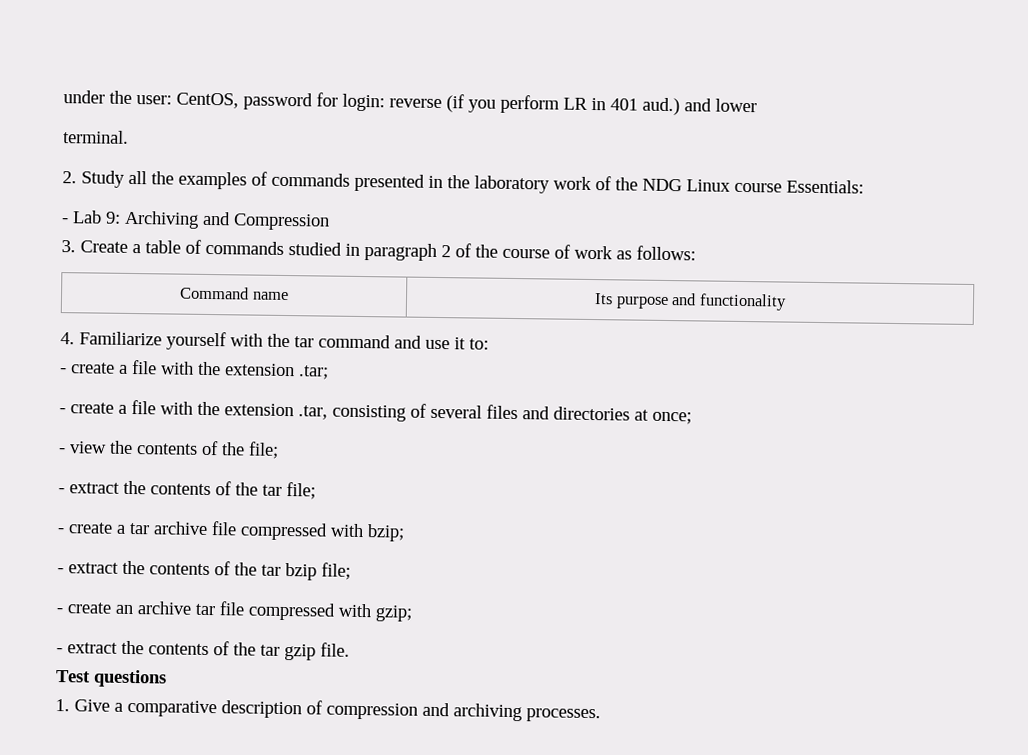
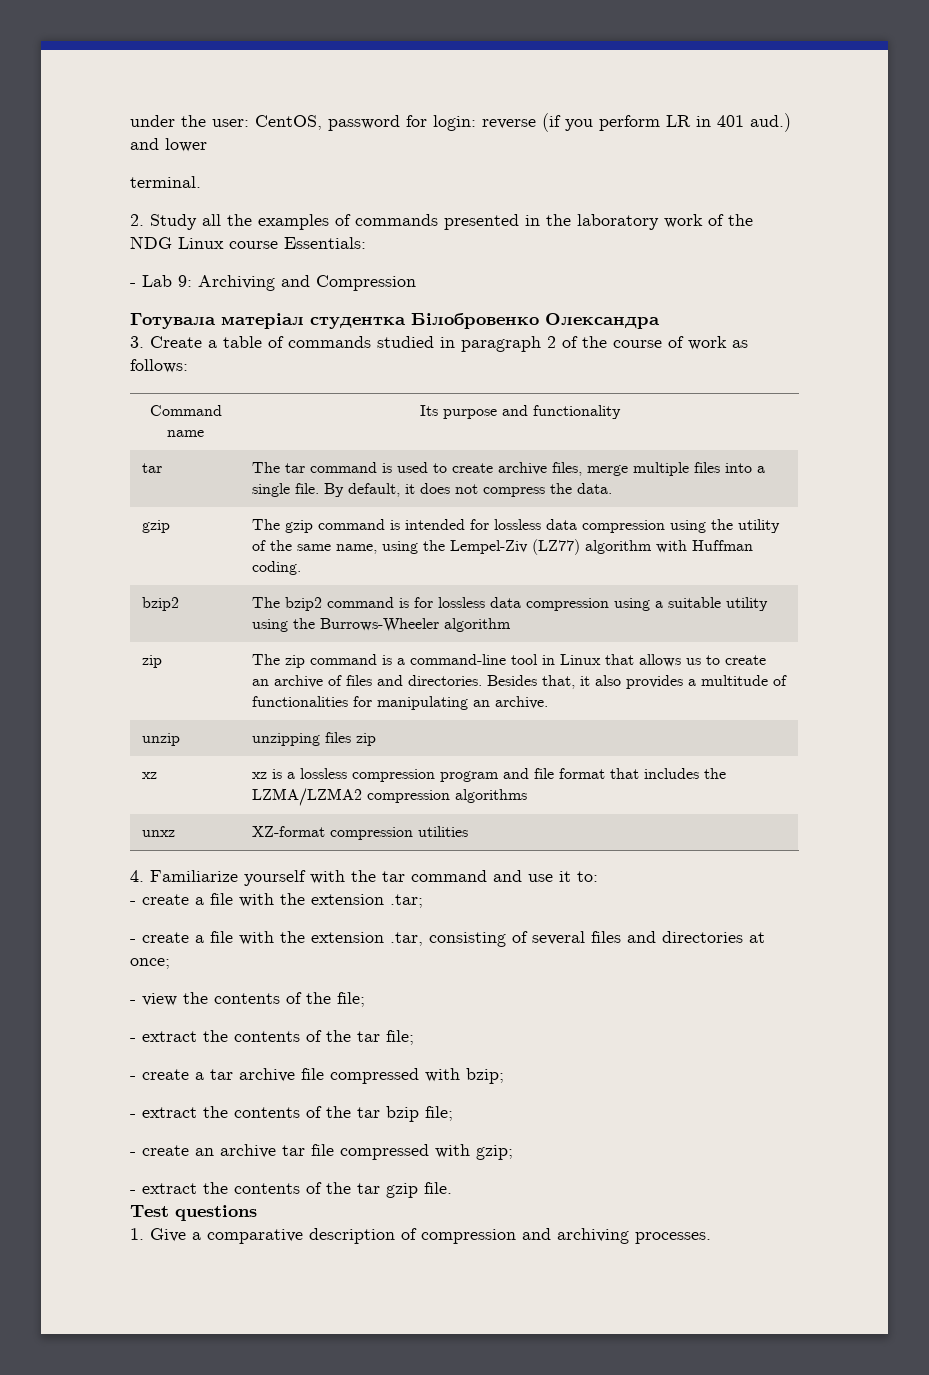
(330, 222) none -> [130,313,660,329] // Готувала матеріал студентка Білобровенко Олександра
(787, 302) none -> [142,463,163,473] [252,462,766,476] [252,483,613,497] [142,520,171,533] [252,519,781,533] [252,539,754,555] [252,561,302,575] [142,597,180,611] [252,597,769,611] [252,618,512,632] [142,655,163,668] [252,654,767,668] [252,675,788,689] [252,696,549,710] [142,733,181,746] [252,732,377,746] [142,772,158,779] [252,768,727,782] [252,788,528,806] [142,830,176,837] [252,826,469,840] // tar | The tar command is used to create archive files, merge multiple files into a single file. By default, it does not compress the data. // gzip | The gzip command is intended for lossless data compression using the utility of the same name, using the Lempel-Ziv (LZ77) algorithm with Huffman coding. // bzip2 | The bzip2 command is for lossless data compression using a suitable utility using the Burrows-Wheeler algorithm // zip | The zip command is a command-line tool in Linux that allows us to create an archive of files and directories. Besides that, it also provides a multitude of functionalities for manipulating an archive. // unzip | unzipping files zip // xz | xz is a lossless compression program and file format that includes the LZMA/LZMA2 compression algorithms // unxz | XZ-format compression utilities

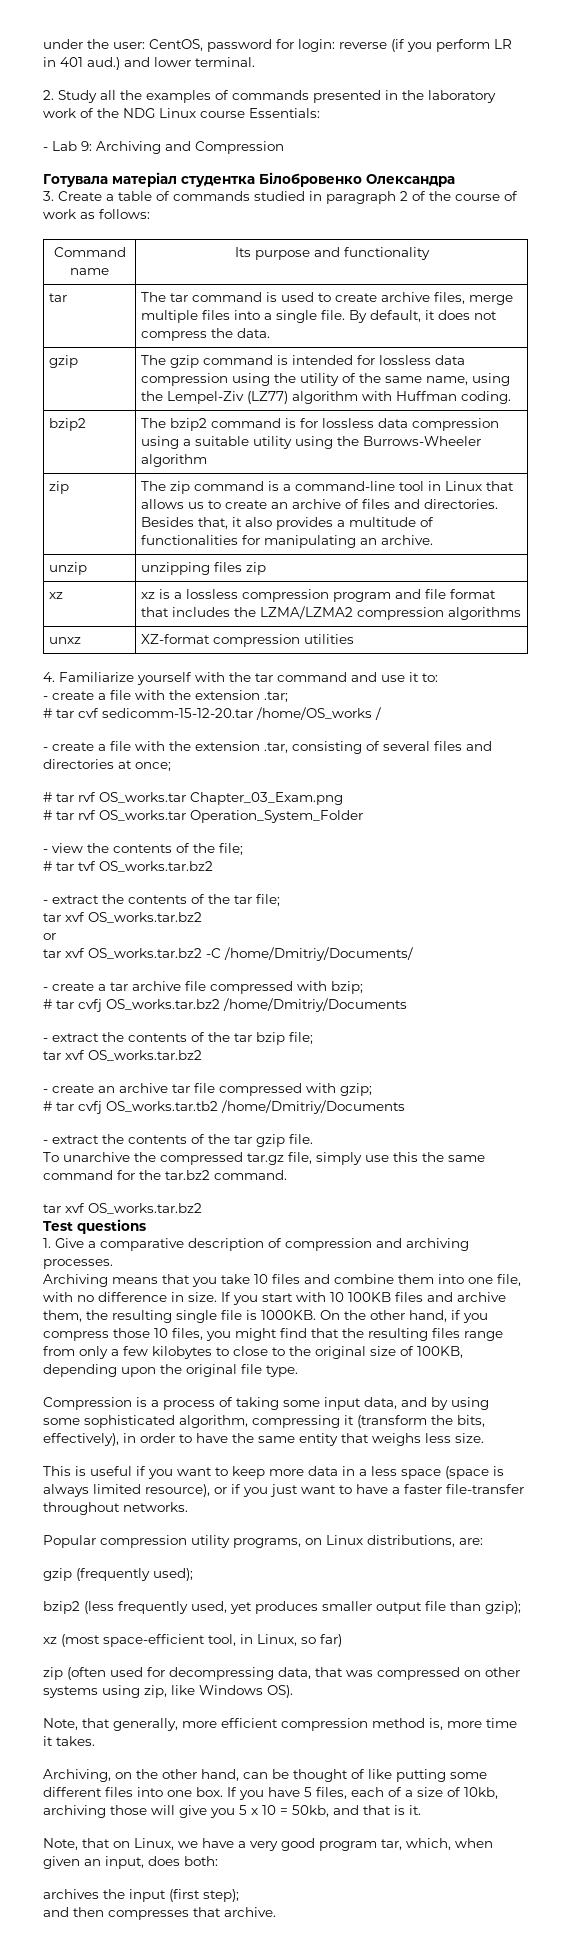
(207, 145) // -> (191, 62) none
(423, 901) none -> [43,707,381,720] // # tar cvf sedicomm-15-12-20.tar /home/OS_works /
(170, 963) none -> [43,792,343,805] [43,810,363,823] // # tar rvf OS_works.tar Chapter_03_Exam.png // # tar rvf OS_works.tar Operation_System_Folder
(365, 999) none -> [43,861,213,872] // # tar tvf OS_works.tar.bz2
(414, 1037) none -> [43,912,202,923] [43,933,56,940] [43,947,413,961] // tar xvf OS_works.tar.bz2 // or // tar xvf OS_works.tar.bz2 -C /home/Dmitriy/Documents/
(504, 1076) none -> [43,998,407,1012] // # tar cvfj OS_works.tar.bz2 /home/Dmitriy/Documents
(453, 1113) none -> [43,1050,202,1061] // tar xvf OS_works.tar.bz2
(513, 1152) none -> [43,1100,405,1114] // # tar cvfj OS_works.tar.tb2 /home/Dmitriy/Documents
(452, 1188) none -> [43,1152,485,1165] [43,1170,287,1180] [43,1203,202,1214] // To unarchive the compressed tar.gz file, simply use this the same command for the tar.bz2 command. // tar xvf OS_works.tar.bz2
(711, 1238) none -> [43,1274,521,1287] [43,1292,506,1305] [43,1310,488,1323] [43,1328,503,1341] [43,1346,463,1359] [43,1364,298,1377] [43,1397,489,1410] [43,1415,485,1428] [43,1433,484,1446] [43,1466,504,1479] [43,1484,524,1497] [43,1502,188,1515] [43,1535,483,1548] [43,1568,193,1581] [43,1601,521,1614] [43,1634,342,1647] [43,1667,520,1680] [43,1685,293,1698] [43,1718,517,1731] [43,1736,95,1746] [43,1769,487,1782] [43,1787,498,1800] [43,1805,421,1818] [43,1838,493,1851] [43,1856,218,1869] [43,1889,239,1902] [43,1907,276,1920] // Archiving means that you take 10 files and combine them into one file, with no difference in size. If you start with 10 100KB files and archive them, the resulting single file is 1000KB. On the other hand, if you compress those 10 files, you might find that the resulting files range from only a few kilobytes to close to the original size of 100KB, depending upon the original file type. // Compression is a process of taking some input data, and by using some sophisticated algorithm, compressing it (transform the bits, effectively), in order to have the same entity that weighs less size. // This is useful if you want to keep more data in a less space (space is always limited resource), or if you just want to have a faster file-transfer throughout networks. // Popular compression utility programs, on Linux distributions, are: // gzip (frequently used); // bzip2 (less frequently used, yet produces smaller output file than gzip); // xz (most space-efficient tool, in Linux, so far) // zip (often used for decompressing data, that was compressed on other systems using zip, like Windows OS). // Note, that generally, more efficient compression method is, more time it takes. // Archiving, on the other hand, can be thought of like putting some different files into one box. If you have 5 files, each of a size of 10kb, archiving those will give you 5 x 10 = 50kb, and that is it. // Note, that on Linux, we have a very good program tar, which, when given an input, does both: // archives the input (first step); // and then compresses that archive.

